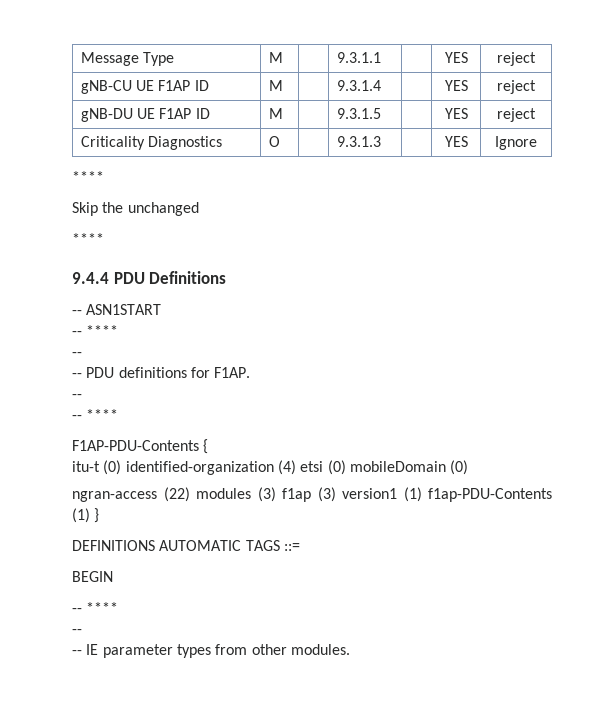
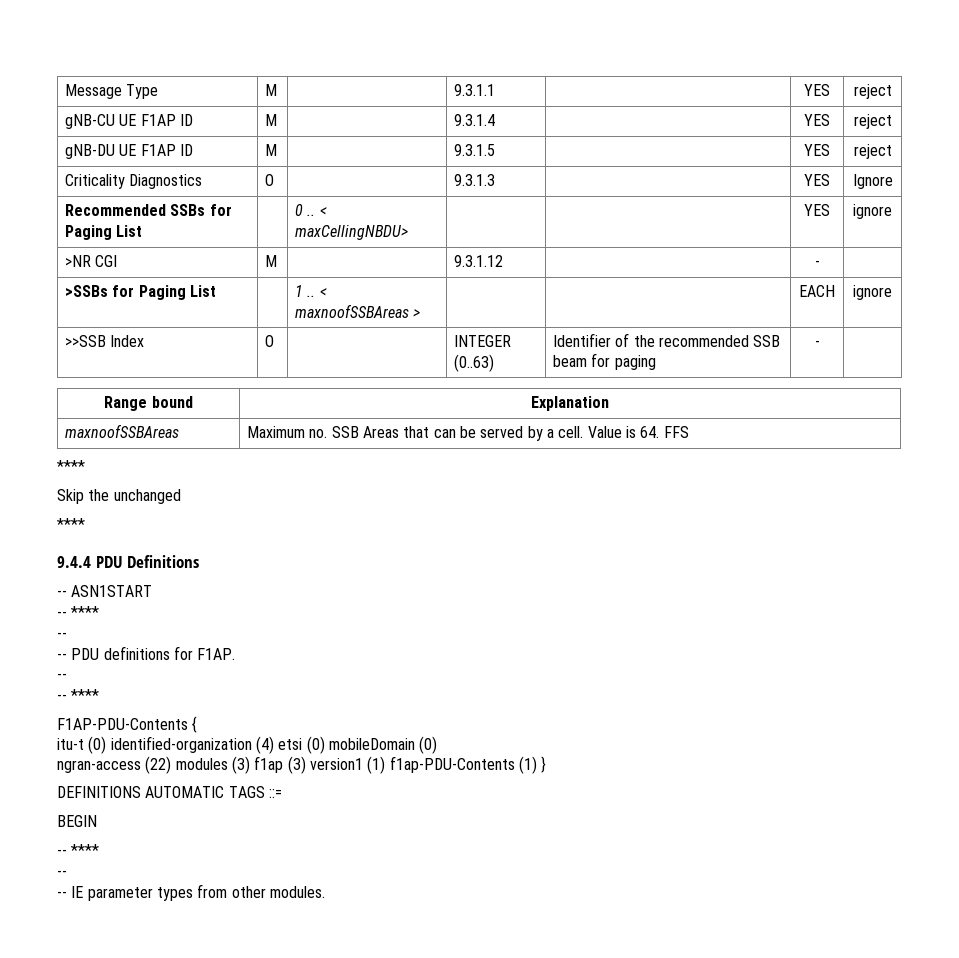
(537, 143) none -> [65,204,232,216] [65,225,143,240] [295,204,327,216] [295,225,409,240] [804,204,830,216] [853,204,892,219] [65,255,118,267] [265,255,278,267] [454,255,504,267] [814,260,820,267] [65,285,217,300] [295,285,327,297] [295,304,421,318] [799,285,835,297] [853,285,892,300] [65,335,145,347] [265,335,275,347] [454,335,512,347] [454,354,495,372] [553,333,781,347] [553,353,656,370] [814,340,820,347] [104,396,193,411] [531,396,609,411] [65,424,180,438] [247,426,689,441] // Recommended SSBs for Paging List | | 0 .. < maxCellingNBDU> | | | YES | ignore // >NR CGI | M | | 9.3.1.12 | | - | // >SSBs for Paging List | | 1 .. < maxnoofSSBAreas > | | | EACH | ignore // >>SSB Index | O | | INTEGER (0..63) | Identifier of the recommended SSB beam for paging | - | // Range bound | Explanation // maxnoofSSBAreas | Maximum no. SSB Areas that can be served by a cell. Value is 64. FFS

